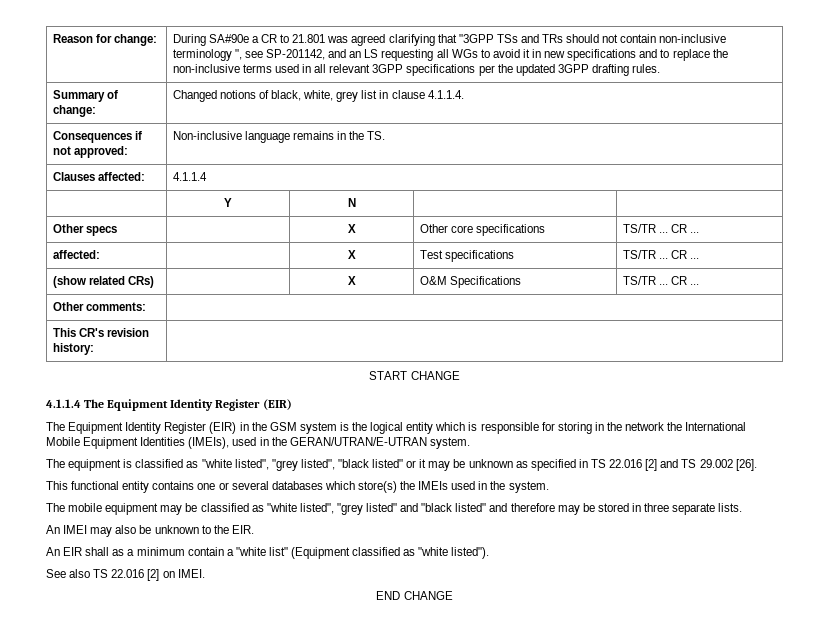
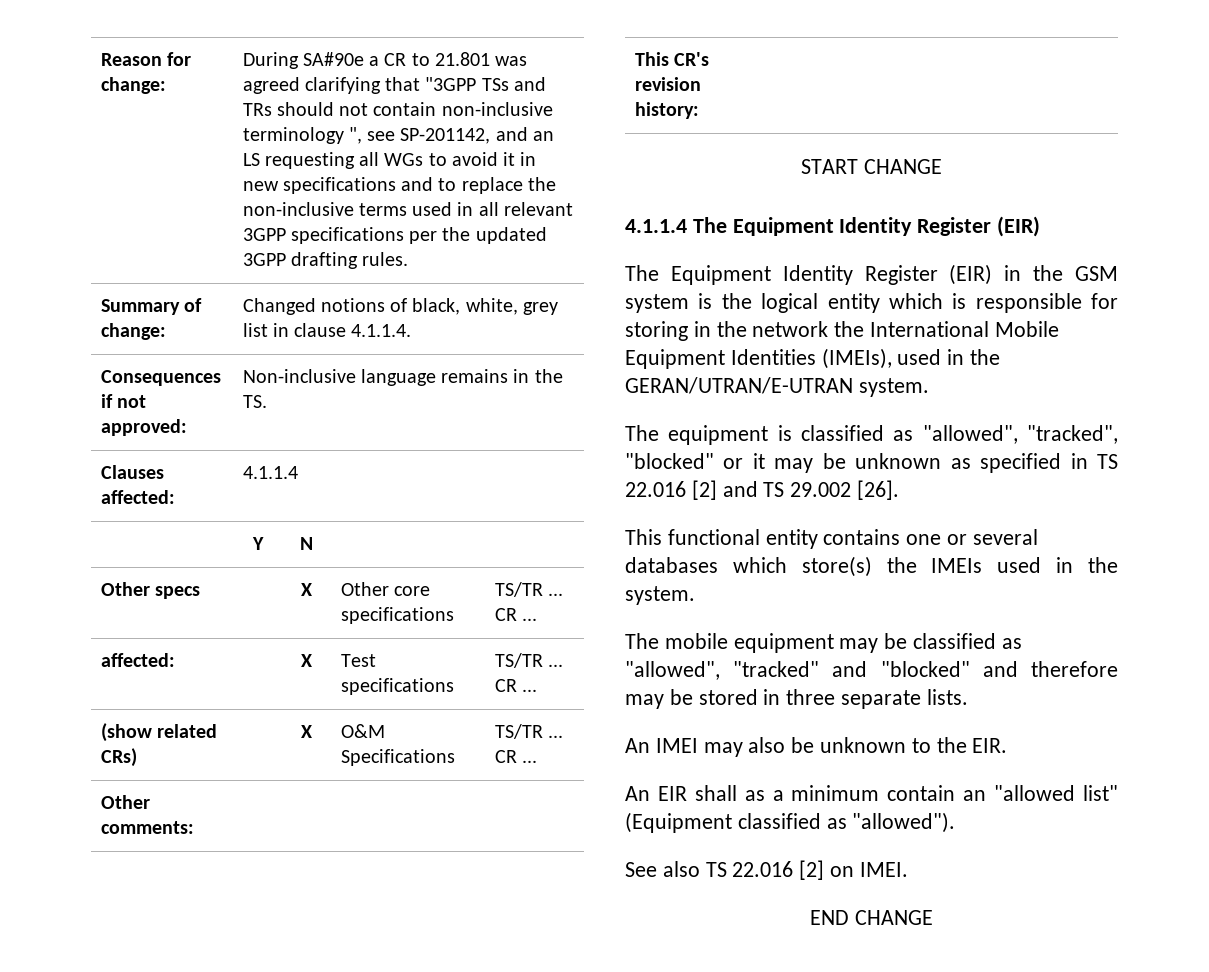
[201,459,404,471] "white listed", "grey listed", "black listed" -> [922,425,1118,444] [625,453,714,469] "allowed", "tracked", "blocked"
[266,503,487,515] "white listed", "grey listed" and "black listed" -> [625,661,970,680] "allowed", "tracked" and "blocked"
[226,547,266,556] a "white -> [963,785,1076,801] an "allowed
[418,547,490,559] "white listed"). -> [852,812,956,833] "allowed").

